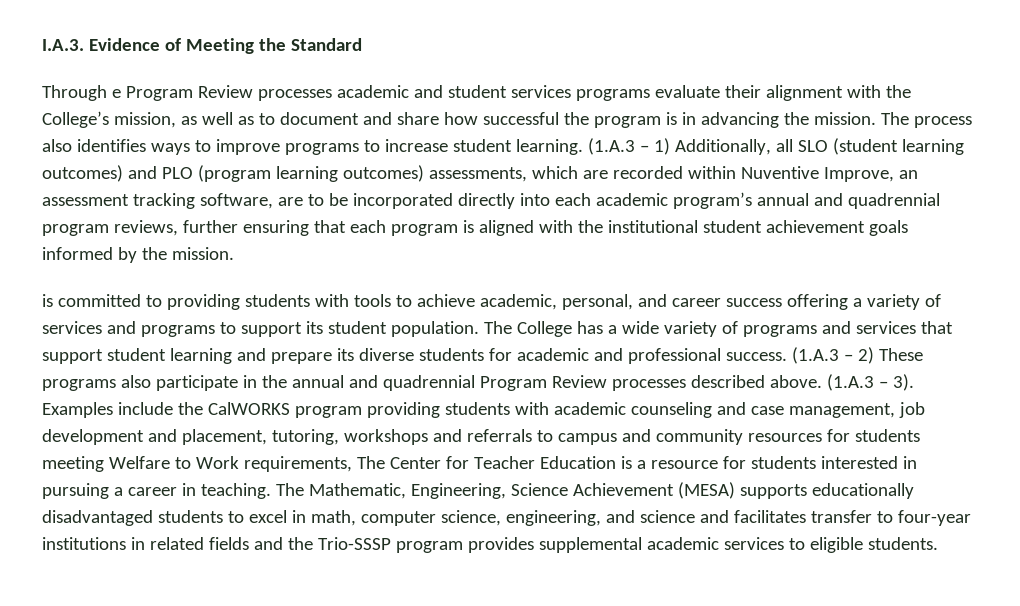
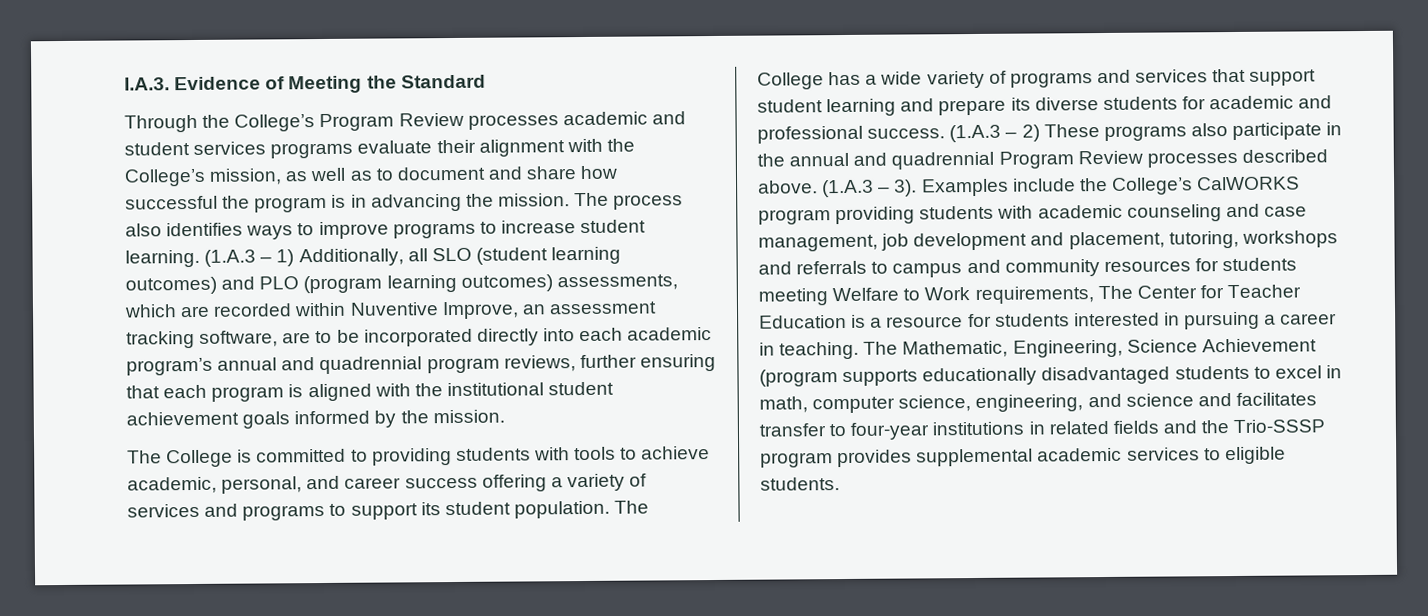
[111,89,121,98] e -> [202,114,316,132] the College’s
(234, 253) none -> [127,449,234,468] The College
(203, 408) none -> [1111,177,1193,195] College’s
[677,482,735,499] (MESA) -> [759,369,838,387] (program

